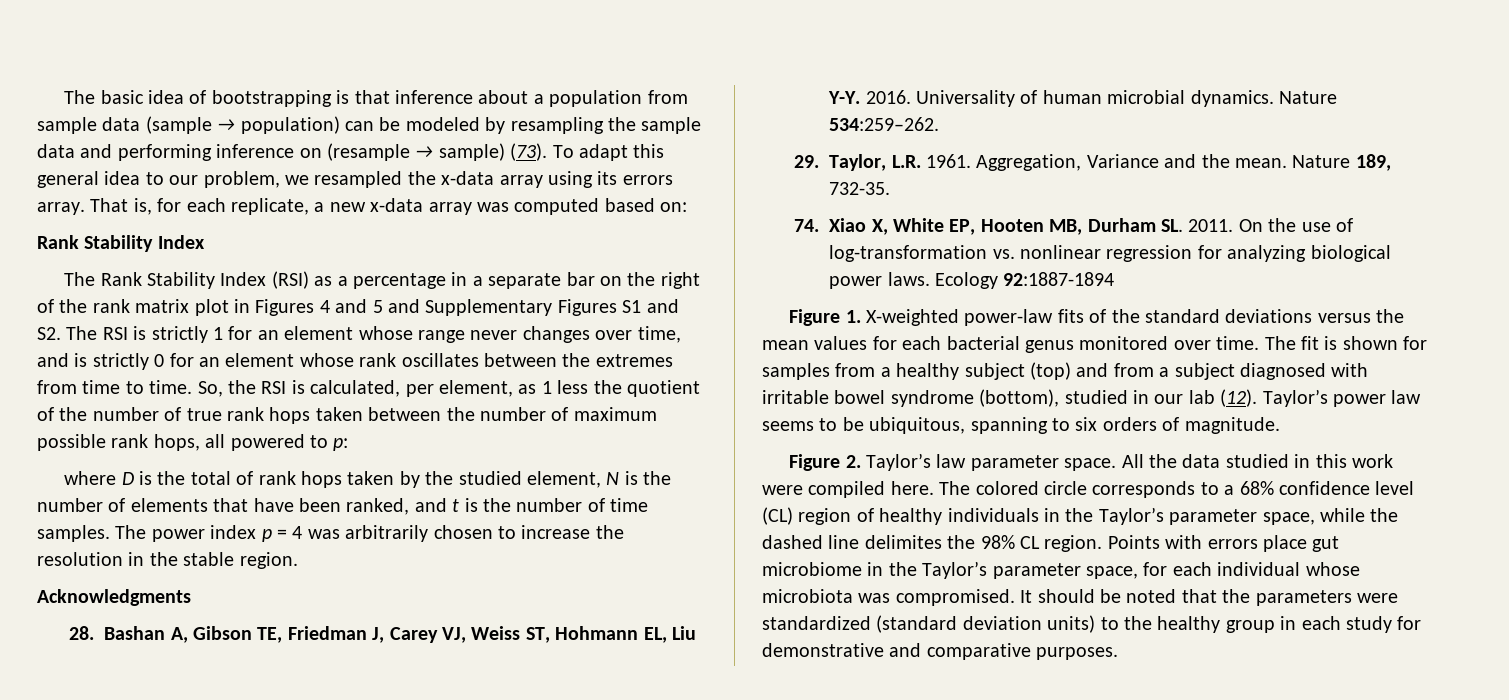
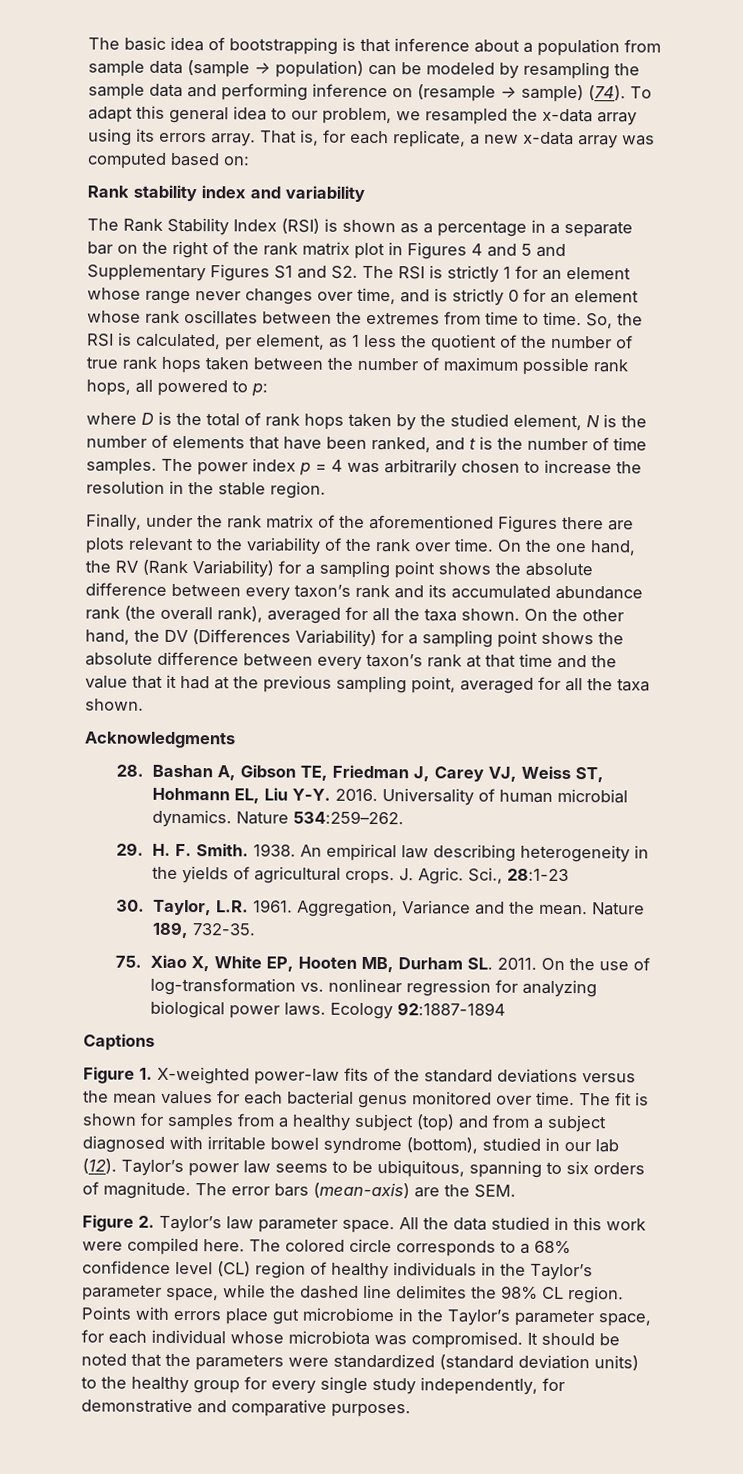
[510,143,548,161] (73). -> [588,85,626,101] (74).
[84,235,205,252] Stability Index -> [133,184,365,202] stability index and variability
(309, 280) none -> [324,218,396,233] is shown
(298, 560) none -> [86,513,634,533] [85,537,636,556] [85,559,593,579] [85,582,643,601] [85,605,624,624] [85,629,624,648] [85,651,617,670] [85,674,650,694] [85,698,144,711] // Finally, under the rank matrix of the aforementioned Figures there are plots relevant to the variability of the rank over time. On the one hand, the RV (Rank Variability) for a sampling point shows the absolute difference between every taxon’s rank and its accumulated abundance rank (the overall rank), averaged for all the taxa shown. On the other hand, the DV (Differences Variability) for a sampling point shows the absolute difference between every taxon’s rank at that time and the value that it had at the previous sampling point, averaged for all the taxa shown.
(820, 161) none -> [151,843,649,863] [151,866,569,885] [116,899,146,912] H. F. Smith. 1938. An empirical law describing heterogeneity in the yields of agricultural crops. J. Agric. Sci., 28:1-23 // 30.
[794,219,820,232] 74. -> [115,955,143,968] 75.
(1115, 279) none -> [83,1033,155,1051] // Captions
(1280, 425) none -> [195,1182,516,1199] The error bars (mean-axis) are the SEM.
[1280,616,1392,633] in each study -> [244,1376,538,1395] for every single study independently,

